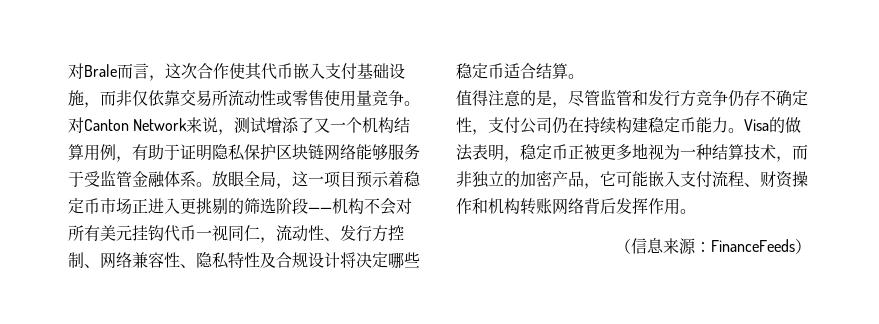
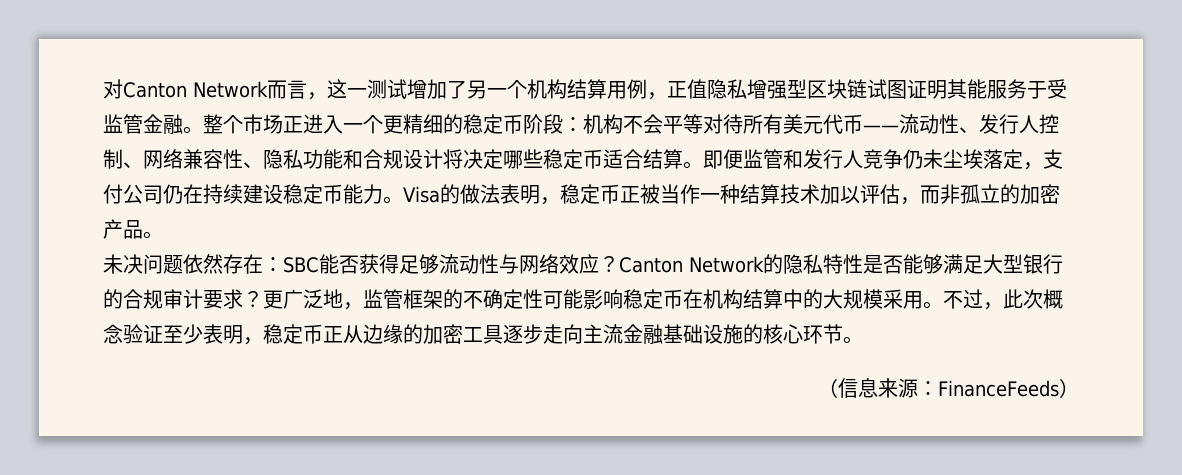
[68,63,405,81] [68,89,420,108] [68,117,331,135] 对Brale而言，这次合作使其代币嵌入支付基础设施，而非仅依靠交易所流动性或零售使用量竞争。对Canton Network来说，测试增添了又 -> [103,79,487,100] 对Canton Network而言，这一测试增加了另
[132,144,420,161] [68,170,421,189] [68,198,412,215] [68,225,276,243] 有助于证明隐私保护区块链网络能够服务于受监管金融体系。放眼全局，这一项目预示着稳定币市场正进入更挑剔的筛选阶段——机构不会对所有美元挂钩代币一视同仁， -> [667,79,1067,99] [103,114,899,134] 正值隐私增强型区块链试图证明其能服务于受监管金融。整个市场正进入一个更精细的稳定币阶段：机构不会平等对待所有美元代币——
[372,225,388,242] 方 -> [1019,115,1039,133] 人
[228,252,276,269] 特性及 -> [303,149,363,169] 功能和
[456,89,808,108] [456,117,472,133] // 值得注意的是，尽管监管和发行方竞争仍存不确定性 -> [703,149,1023,169] 即便监管和发行人竞争仍未尘埃落定
[616,117,648,133] 构建 -> [243,184,283,204] 建设
[600,143,680,160] 更多地视为 -> [660,184,700,204] 当作
[776,144,808,162] [456,170,808,189] [456,197,680,215] ，而非独立的加密产品，它可能嵌入支付流程、财资操作和机构转账网络背后发挥作用 -> [820,184,1060,205] [103,219,163,239] [103,254,1063,274] [103,289,1063,310] [103,324,843,345] 加以评估，而非孤立的加密产品。 // 未决问题依然存在：SBC能否获得足够流动性与网络效应？Canton Network的隐私特性是否能够满足大型银行的合规审计要求？更广泛地，监管框架的不确定性可能影响稳定币在机构结算中的大规模采用。不过，此次概念验证至少表明，稳定币正从边缘的加密工具逐步走向主流金融基础设施的核心环节

